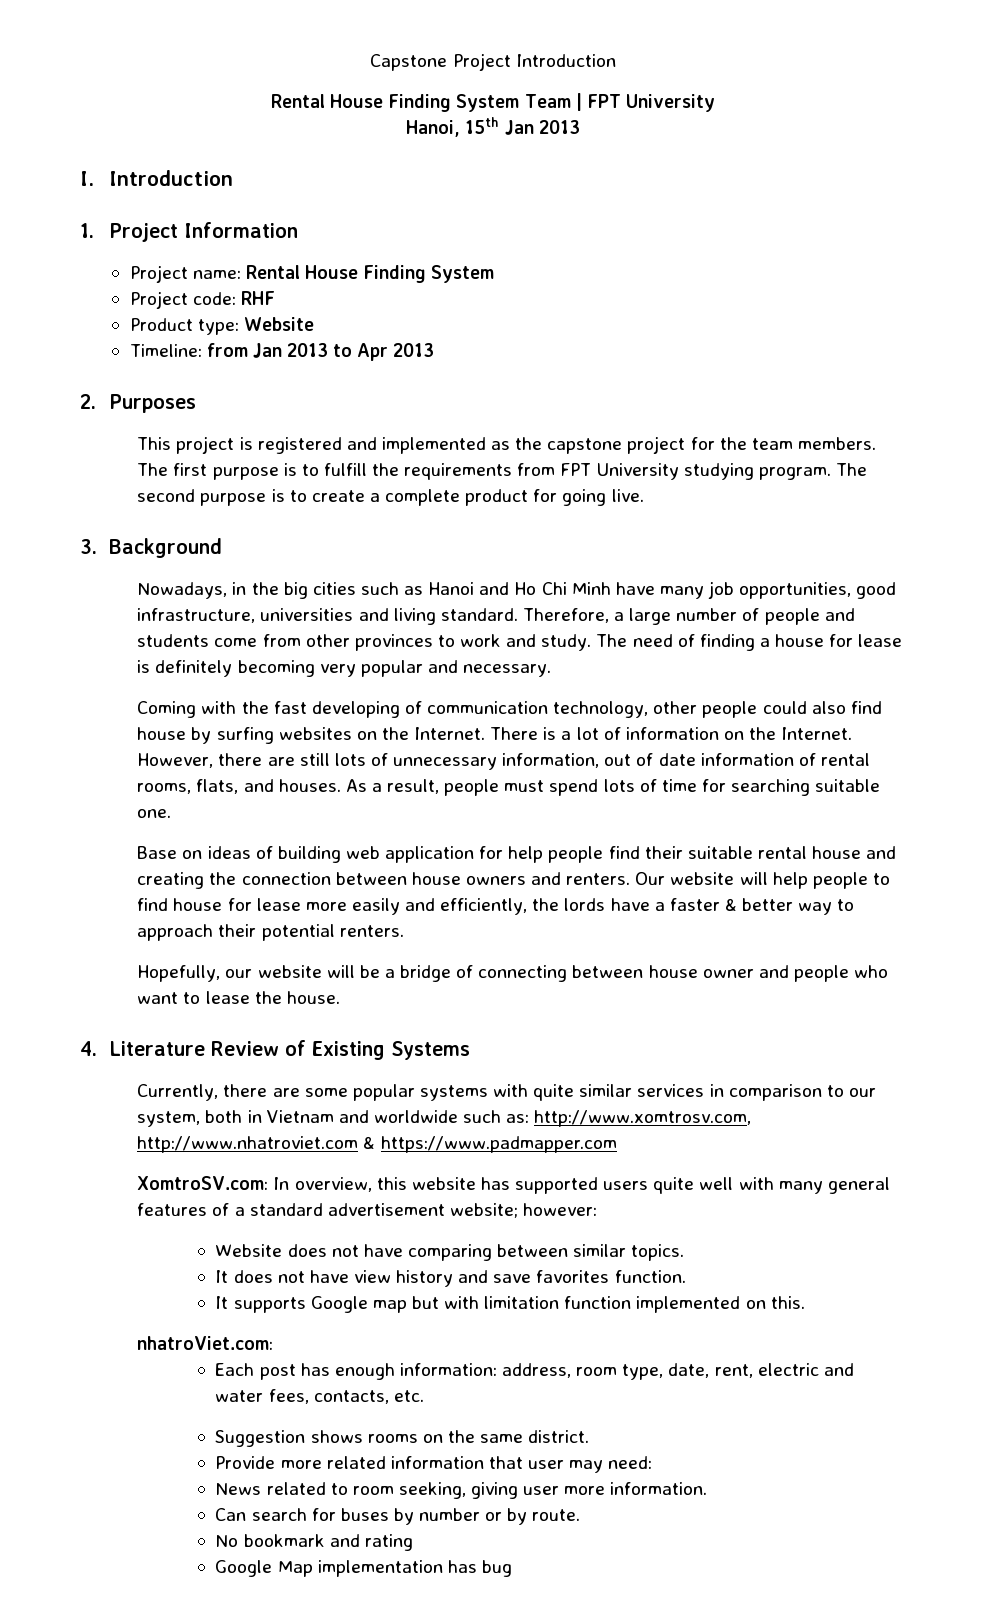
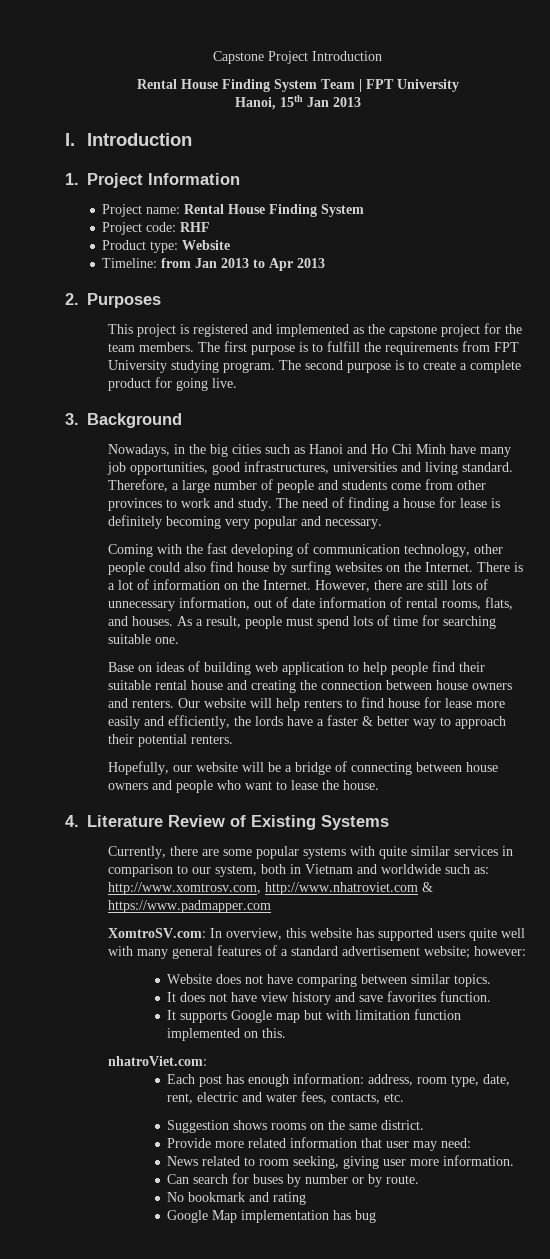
[137,608,256,623] infrastructure, -> [244,461,330,474] infrastructures,
[479,846,504,859] for -> [348,663,360,672] to
[812,872,868,889] people -> [304,699,343,708] renters
[702,969,754,978] owner -> [108,783,149,790] owners

